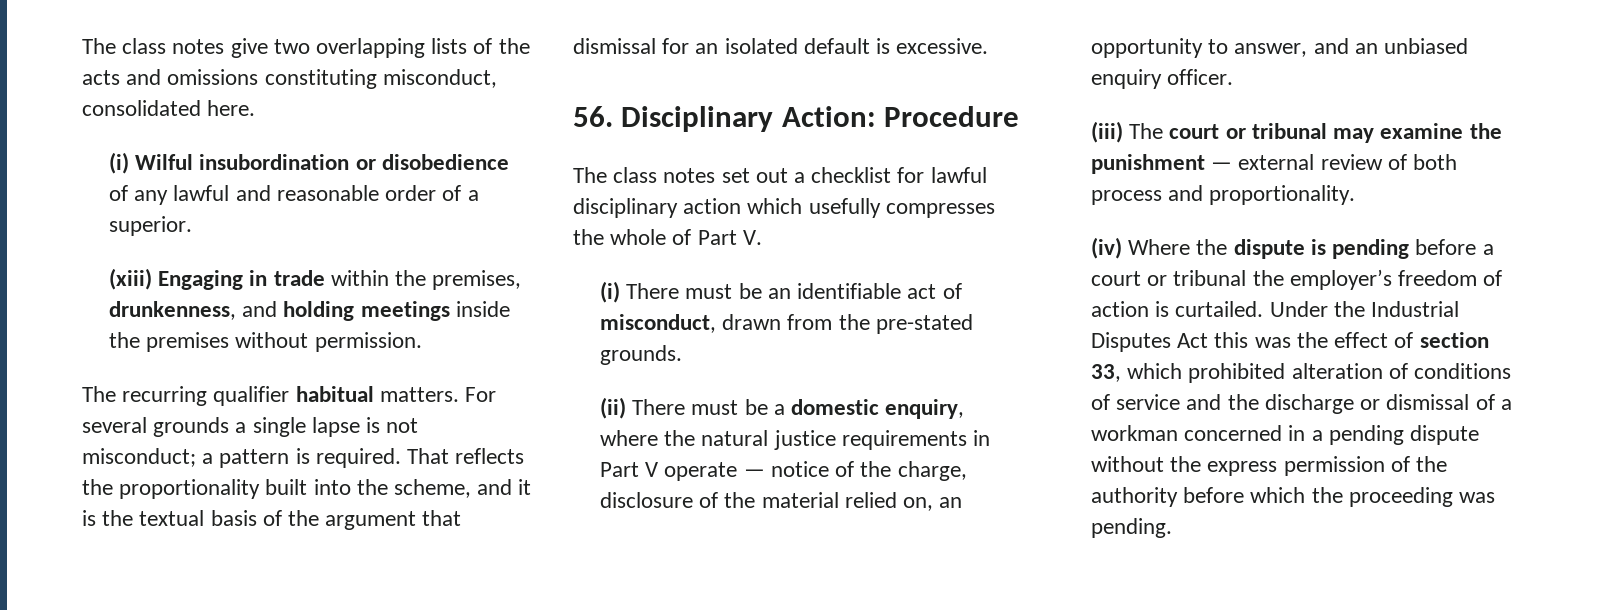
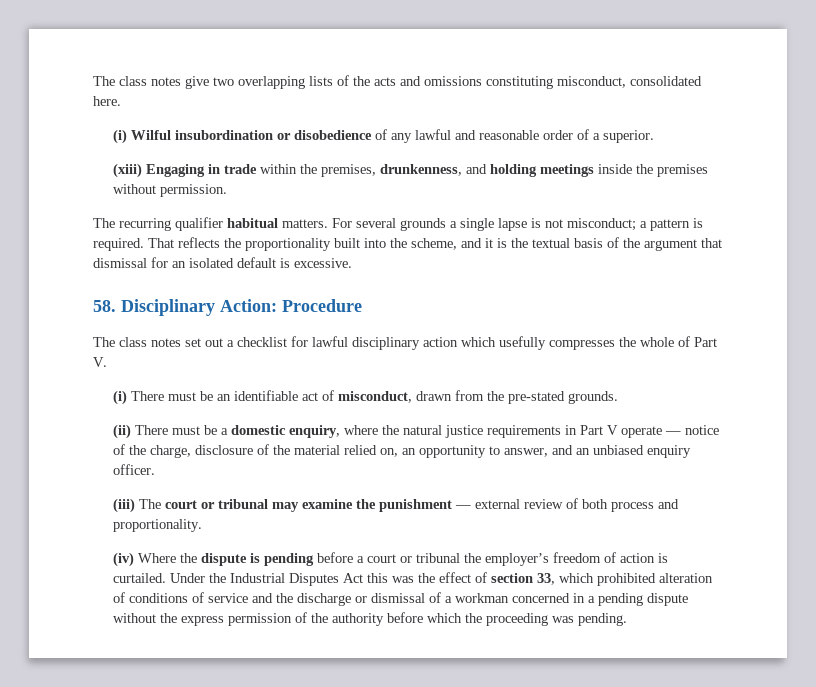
[573,106,613,127] 56. -> [93,300,116,312] 58.

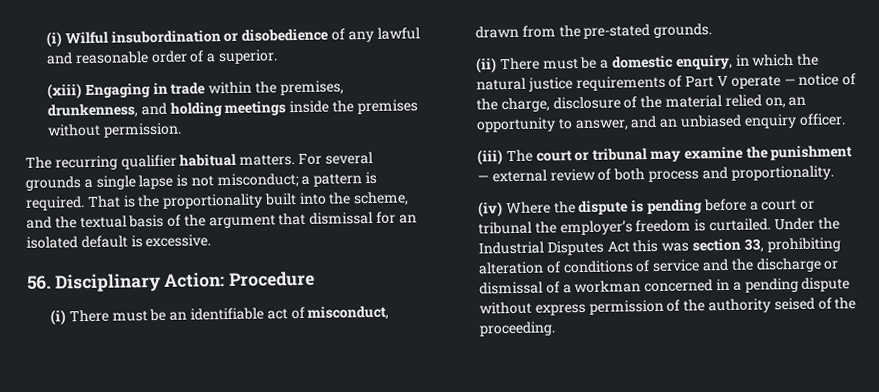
[93,75,702,89] [93,96,121,106] The class notes give two overlapping lists of the acts and omissions constituting misconduct, consolidated here. // -> (46, 39) none
[178,237,220,248] reflects -> [122,195,136,208] is
[485,238,507,248] it is -> (52, 222) none
[93,300,116,312] 58. -> [27,275,51,290] 56.
[93,336,717,350] [93,357,107,367] // The class notes set out a checklist for lawful disciplinary action which usefully compresses the whole of Part V. -> (316, 278) none
[343,425,378,435] where -> [735,53,795,67] in which
[564,425,577,435] in -> [668,75,683,88] of
[603,552,655,563] of action -> (692, 226) none
[417,572,656,586] the effect of section 33, which prohibited -> [691,237,841,253] section 33, prohibiting
[159,613,177,623] the -> (533, 308) none
[386,612,627,626] before which the proceeding was pending. -> [773,297,857,311] [479,321,556,337] seised of the proceeding.

